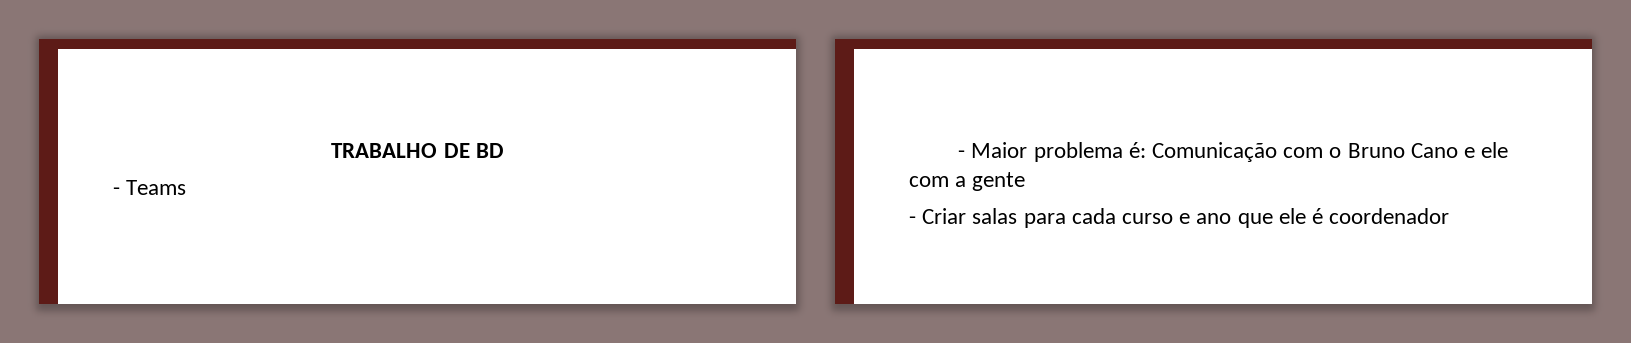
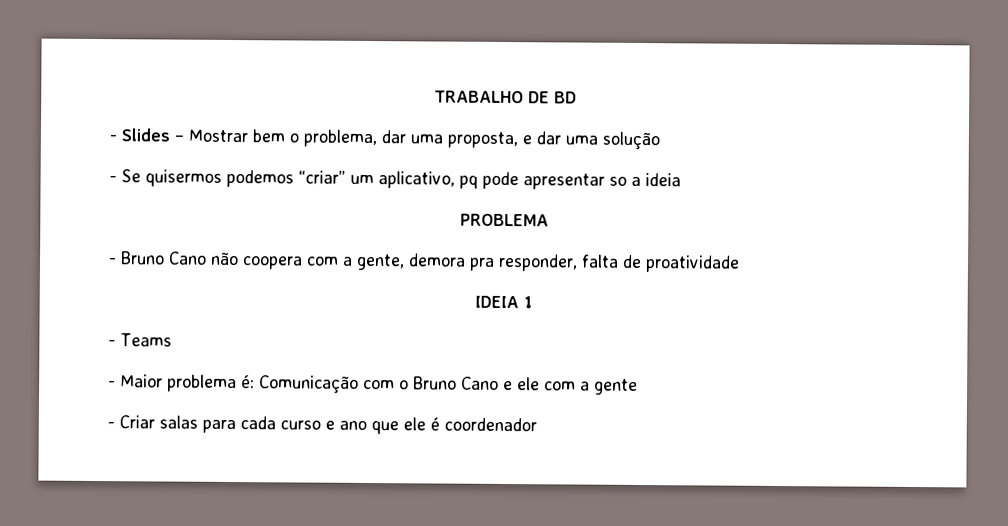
(504, 150) none -> [109,128,660,151] [109,169,681,190] [460,213,549,227] [108,251,740,273] [474,295,533,309] // - Slides – Mostrar bem o problema, dar uma proposta, e dar uma solução // - Se quisermos podemos “criar” um aplicativo, pq pode apresentar so a ideia // PROBLEMA // - Bruno Cano não coopera com a gente, demora pra responder, falta de proatividade // IDEIA 1

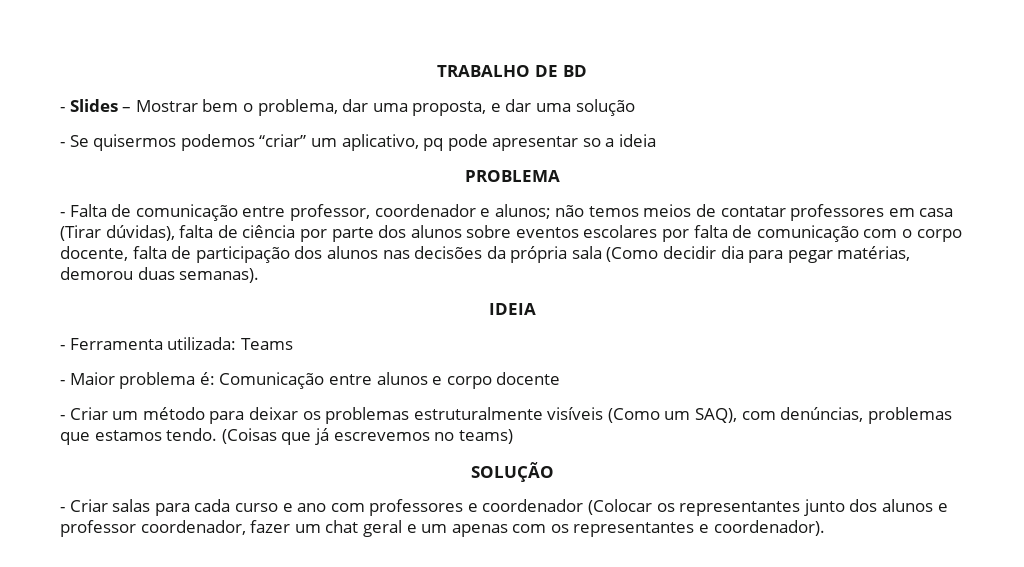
[120,251,740,273] Bruno Cano não coopera com a gente, demora pra responder, falta de proatividade -> [69,204,954,221] [60,225,962,242] [60,246,911,263] [60,267,260,283] Falta de comunicação entre professor, coordenador e alunos; não temos meios de contatar professores em casa (Tirar dúvidas), falta de ciência por parte dos alunos sobre eventos escolares por falta de comunicação com o corpo docente, falta de participação dos alunos nas decisões da própria sala (Como decidir dia para pegar matérias, demorou duas semanas).
[522,296,533,309] [108,339,116,347] 1 // - -> [60,337,237,350] // - Ferramenta utilizada:
[363,376,638,395] com o Bruno Cano e ele com a gente -> [328,372,561,389] [60,407,952,424] [60,428,513,445] [470,462,554,482] entre alunos e corpo docente // - Criar um método para deixar os problemas estruturalmente visíveis (Como um SAQ), com denúncias, problemas que estamos tendo. (Coisas que já escrevemos no teams) // SOLUÇÃO
[371,417,537,435] que ele é coordenador -> [330,499,948,516] [60,520,825,537] com professores e coordenador (Colocar os representantes junto dos alunos e professor coordenador, fazer um chat geral e um apenas com os representantes e coordenador).

